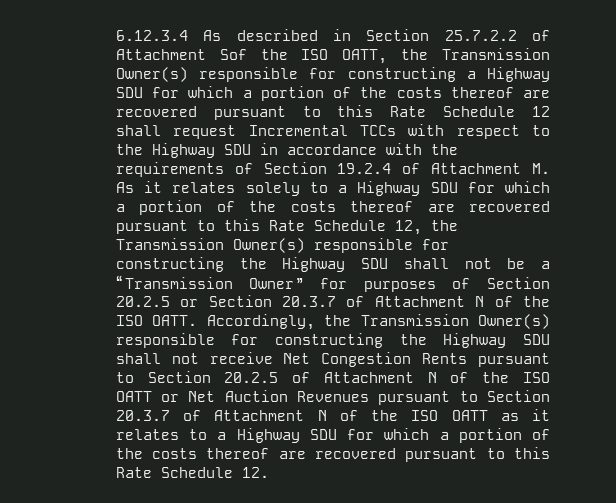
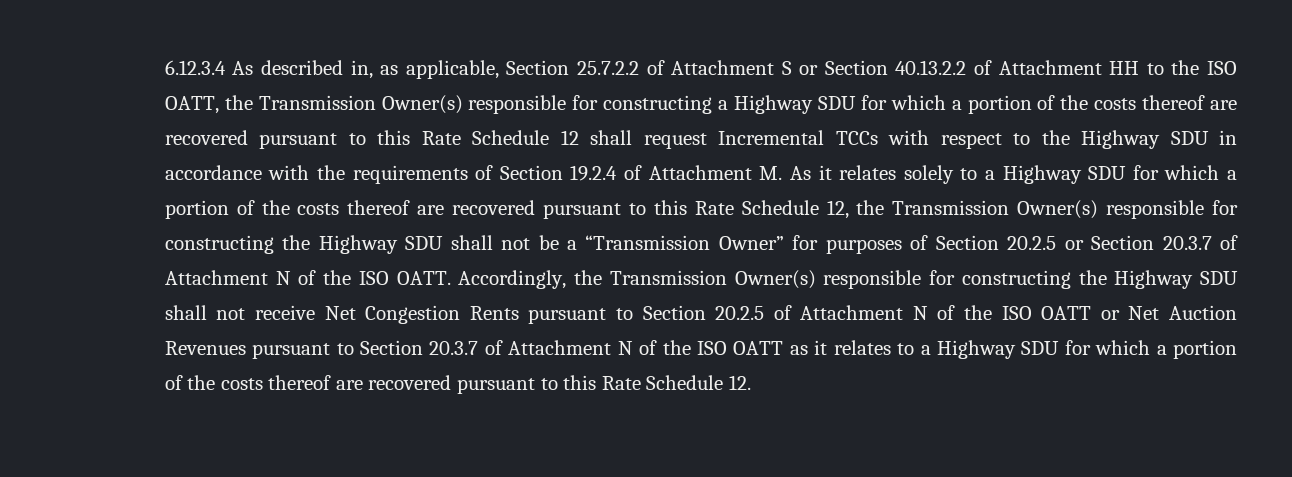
[332,29,351,41] in -> [350,60,499,79] in, as applicable,
[219,49,247,60] Sof -> [781,60,1164,75] S or Section 40.13.2.2 of Attachment HH to

